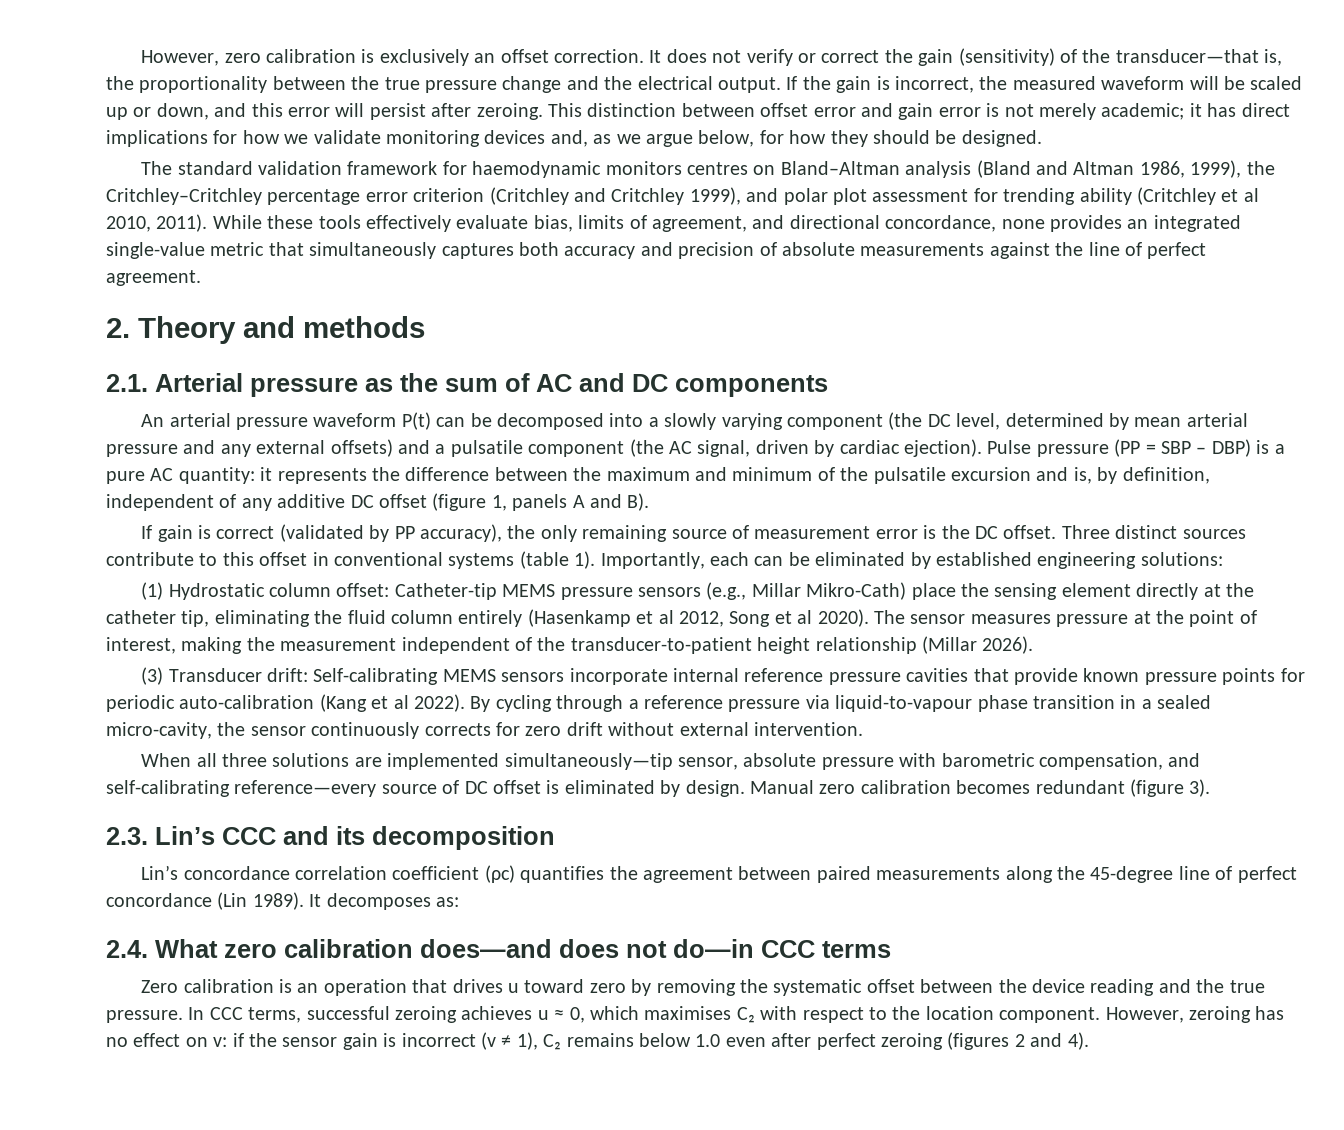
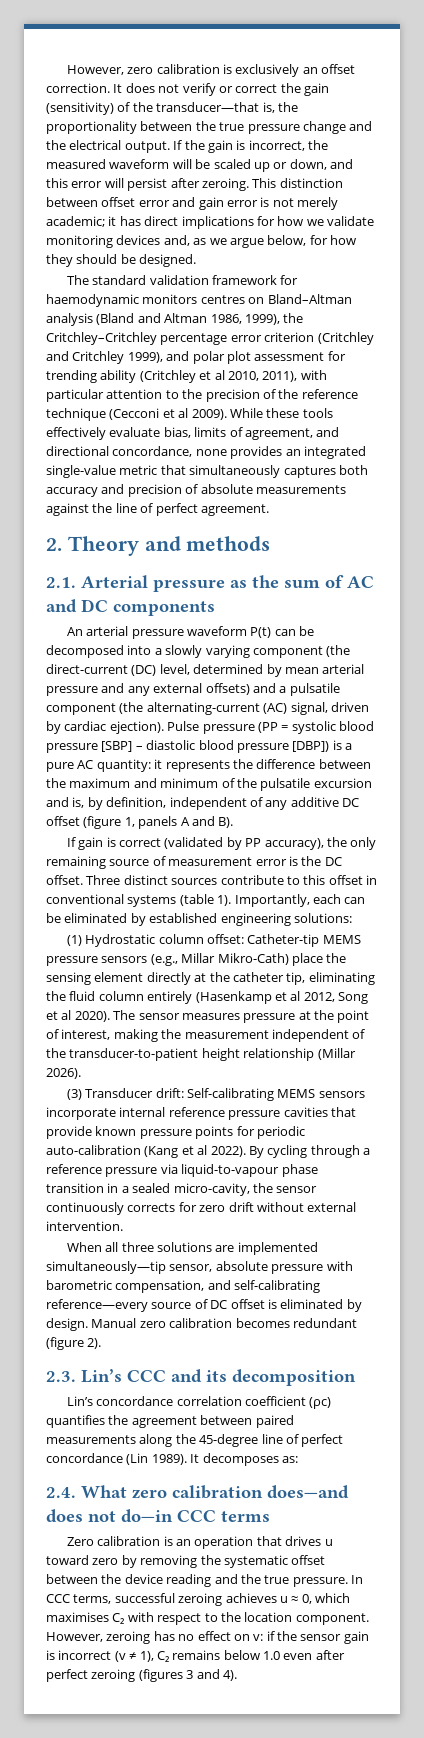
[156,214,208,232] 2011). -> [262,370,327,382] [46,389,358,402] [46,408,227,421] 2011), with particular attention to the precision of the reference technique (Cecconi et al 2009).
[927,414,951,427] DC -> [46,664,157,676] direct-current (DC)
[668,441,692,454] AC -> [146,702,288,715] alternating-current (AC)
[1161,439,1251,457] SBP – DBP) -> [291,721,374,734] [46,740,330,753] systolic blood pressure [SBP] – diastolic blood pressure [DBP])
[1189,779,1211,797] 3). -> [87,1338,102,1349] 2).
[1014,1034,1025,1047] 2 -> [186,1670,194,1679] 3

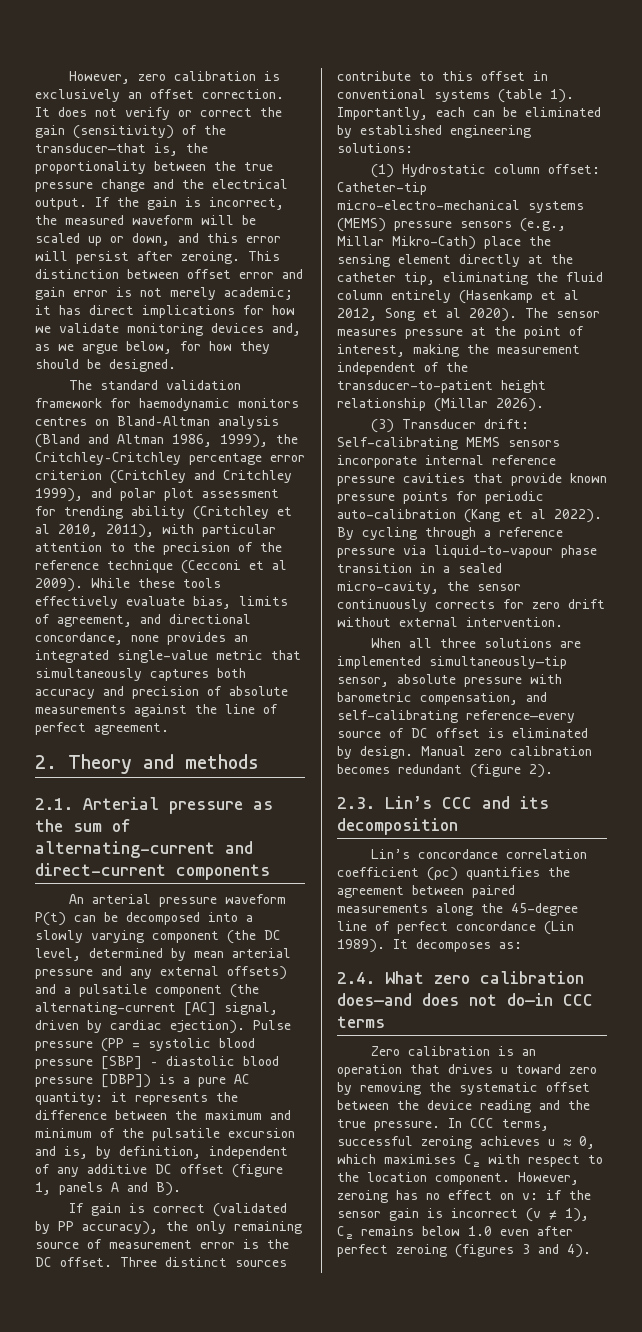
[347,576,374,588] [46,599,108,613] AC and DC -> [35,841,253,858] [35,863,166,876] alternating-current and direct-current
[46,664,157,676] direct-current (DC) -> [264,930,281,940] DC
[263,703,288,714] (AC) -> [184,1002,216,1016] [AC]
[322,935,361,944] MEMS -> [337,200,584,213] [337,218,386,232] micro-electro-mechanical systems (MEMS)

